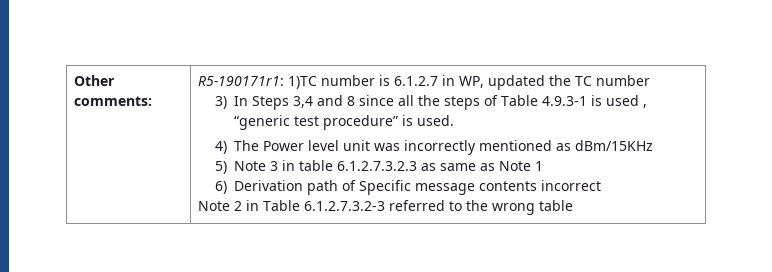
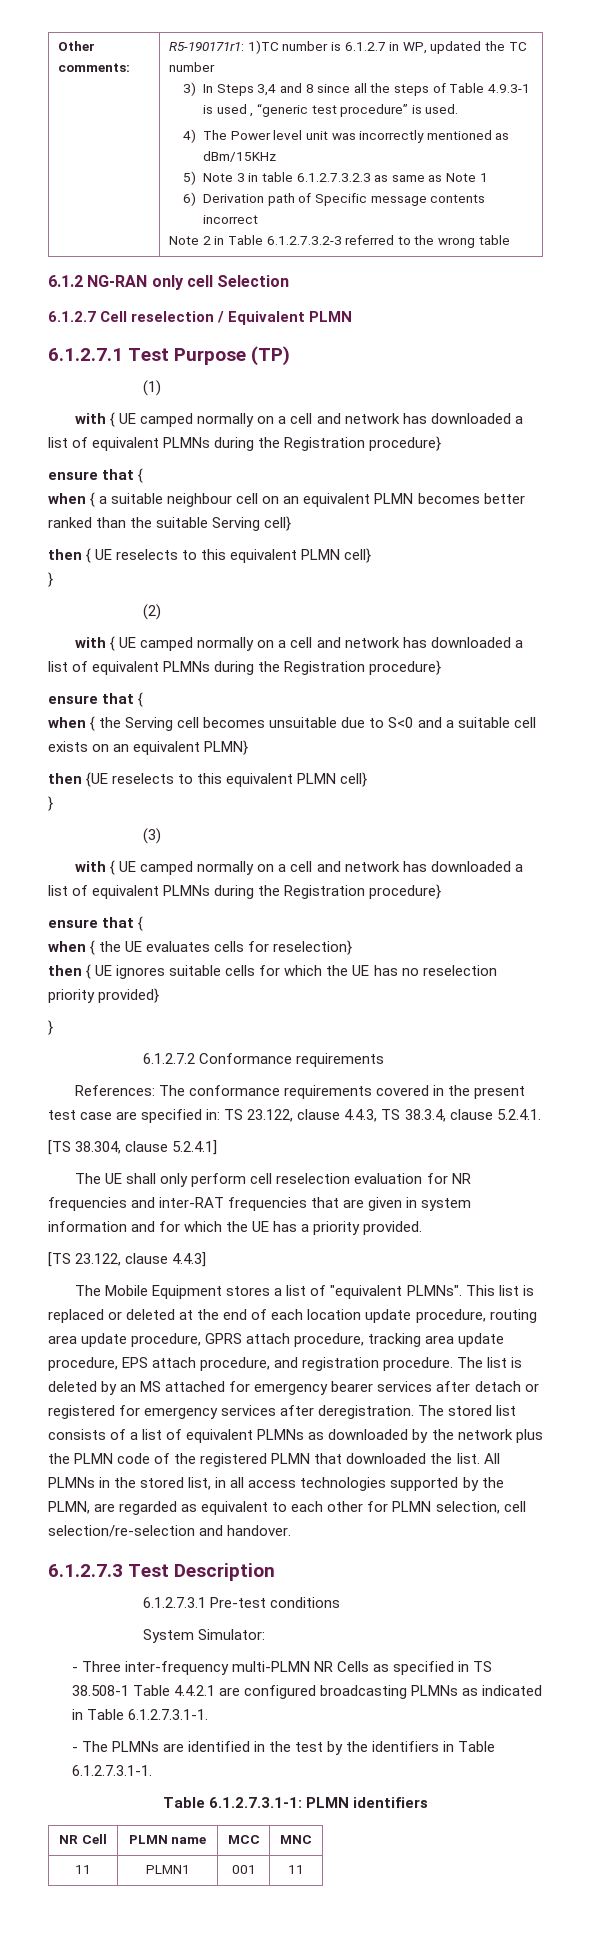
(574, 205) none -> [48,275,290,290] [48,311,353,325] [48,346,291,366] [143,380,162,396] [75,412,523,427] [48,436,442,451] [48,468,144,483] [48,492,525,507] [48,516,292,531] [48,548,372,563] [48,572,53,587] [143,604,162,620] [75,636,523,651] [48,660,442,675] [48,692,144,707] [48,716,536,731] [48,740,249,755] [48,772,368,787] [48,796,53,811] [143,828,162,844] [75,860,523,875] [48,884,442,899] [48,916,144,931] [48,940,353,955] [48,964,497,979] [48,988,160,1003] [48,1020,53,1035] [143,1053,385,1067] [75,1085,526,1099] [48,1109,541,1123] [48,1140,218,1155] [75,1173,471,1187] [48,1197,472,1211] [48,1221,423,1235] [48,1252,207,1267] [75,1285,534,1299] [48,1309,537,1323] [48,1333,505,1347] [48,1357,523,1371] [48,1381,539,1395] [48,1405,517,1419] [48,1429,543,1443] [48,1453,500,1467] [48,1477,504,1491] [48,1501,526,1515] [48,1525,292,1537] [48,1563,276,1581] [143,1597,341,1608] [143,1629,266,1643] [71,1661,493,1675] [71,1685,543,1699] [71,1709,208,1720] [71,1741,496,1755] [71,1765,152,1776] [162,1797,429,1808] [59,1834,107,1844] [128,1835,207,1844] [227,1835,260,1844] [280,1835,312,1844] [75,1865,91,1874] [145,1865,190,1874] [231,1865,256,1874] [288,1865,304,1874] // 6.1.2 NG-RAN only cell Selection // 6.1.2.7 Cell reselection / Equivalent PLMN // 6.1.2.7.1 Test Purpose (TP) // (1) // with { UE camped normally on a cell and network has downloaded a list of equivalent PLMNs during the Registration procedure} // ensure that { // when { a suitable neighbour cell on an equivalent PLMN becomes better ranked than the suitable Serving cell} // then { UE reselects to this equivalent PLMN cell} // } // (2) // with { UE camped normally on a cell and network has downloaded a list of equivalent PLMNs during the Registration procedure} // ensure that { // when { the Serving cell becomes unsuitable due to S<0 and a suitable cell exists on an equivalent PLMN} // then {UE reselects to this equivalent PLMN cell} // } // (3) // with { UE camped normally on a cell and network has downloaded a list of equivalent PLMNs during the Registration procedure} // ensure that { // when { the UE evaluates cells for reselection} // then { UE ignores suitable cells for which the UE has no reselection priority provided} // } // 6.1.2.7.2 Conformance requirements // References: The conformance requirements covered in the present test case are specified in: TS 23.122, clause 4.4.3, TS 38.3.4, clause 5.2.4.1. // [TS 38.304, clause 5.2.4.1] // The UE shall only perform cell reselection evaluation for NR frequencies and inter-RAT frequencies that are given in system information and for which the UE has a priority provided. // [TS 23.122, clause 4.4.3] // The Mobile Equipment stores a list of "equivalent PLMNs". This list is replaced or deleted at the end of each location update procedure, routing area update procedure, GPRS attach procedure, tracking area update procedure, EPS attach procedure, and registration procedure. The list is deleted by an MS attached for emergency bearer services after detach or registered for emergency services after deregistration. The stored list consists of a list of equivalent PLMNs as downloaded by the network plus the PLMN code of the registered PLMN that downloaded the list. All PLMNs in the stored list, in all access technologies supported by the PLMN, are regarded as equivalent to each other for PLMN selection, cell selection/re-selection and handover. // 6.1.2.7.3 Test Description // 6.1.2.7.3.1 Pre-test conditions // System Simulator: // - Three inter-frequency multi-PLMN NR Cells as specified in TS 38.508-1 Table 4.4.2.1 are configured broadcasting PLMNs as indicated in Table 6.1.2.7.3.1-1. // - The PLMNs are identified in the test by the identifiers in Table 6.1.2.7.3.1-1. // Table 6.1.2.7.3.1-1: PLMN identifiers // NR Cell | PLMN name | MCC | MNC // 11 | PLMN1 | 001 | 11

